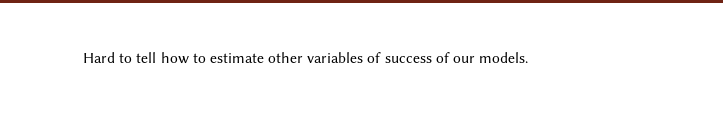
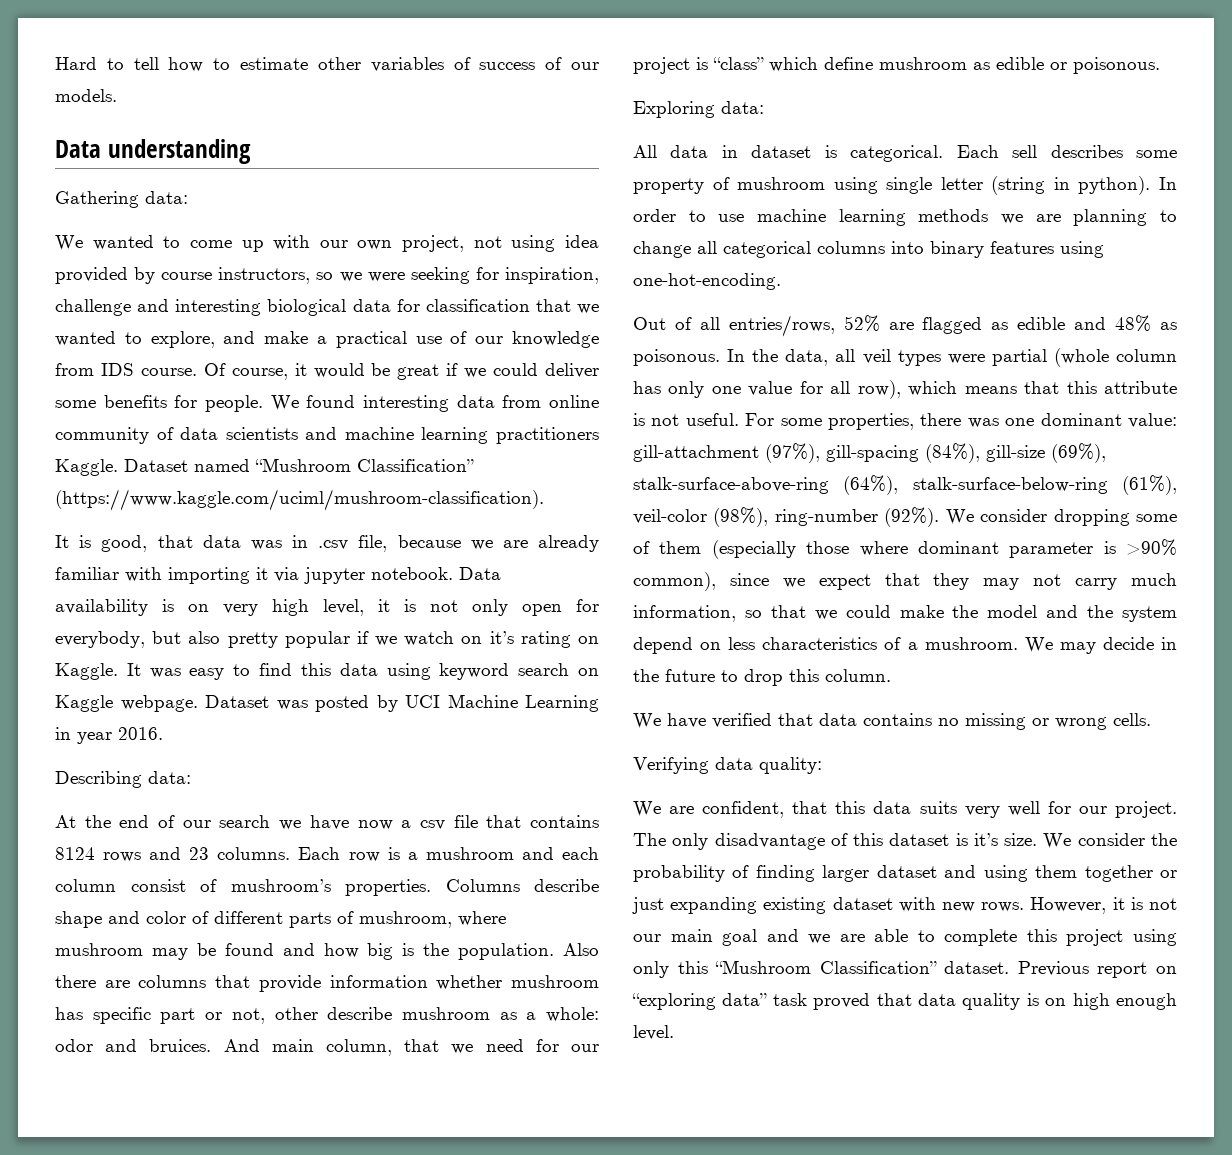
(529, 57) none -> [55,139,251,164] [55,191,188,208] [55,235,599,252] [55,267,599,284] [55,299,599,316] [55,331,599,348] [55,363,599,380] [55,395,599,412] [55,427,599,444] [55,458,474,476] [55,489,544,511] [55,535,599,552] [55,567,501,584] [55,599,599,616] [55,631,599,648] [55,663,599,680] [55,694,599,712] [55,727,163,744] [55,771,191,788] [55,815,599,830] [55,847,599,862] [55,879,599,896] [55,911,506,928] [55,943,599,960] [55,975,599,992] [55,1007,599,1024] [55,1039,599,1056] [633,57,1160,74] [633,101,764,118] [633,145,1177,162] [633,176,1177,195] [633,209,1177,226] [633,241,1104,258] [633,273,781,290] [633,315,1177,337] [633,348,1177,367] [633,380,1177,399] [633,413,1177,430] [633,443,1106,463] [633,475,1177,495] [633,507,1177,527] [633,539,1177,559] [633,572,1177,591] [633,605,1177,622] [633,637,1177,654] [633,669,891,686] [633,713,1151,730] [633,757,822,774] [633,801,1177,818] [633,833,1177,850] [633,865,1177,882] [632,897,1177,914] [633,929,1177,946] [633,960,1177,978] [632,993,1177,1010] [633,1025,674,1040] // Data understanding // Gathering data: // We wanted to come up with our own project, not using idea provided by course instructors, so we were seeking for inspiration, challenge and interesting biological data for classification that we wanted to explore, and make a practical use of our knowledge from IDS course. Of course, it would be great if we could deliver some benefits for people. We found interesting data from online community of data scientists and machine learning practitioners Kaggle. Dataset named “Mushroom Classification” (https://www.kaggle.com/uciml/mushroom-classification). // It is good, that data was in .csv file, because we are already familiar with importing it via jupyter notebook. Data availability is on very high level, it is not only open for everybody, but also pretty popular if we watch on it’s rating on Kaggle. It was easy to find this data using keyword search on Kaggle webpage. Dataset was posted by UCI Machine Learning in year 2016. // Describing data: // At the end of our search we have now a csv file that contains 8124 rows and 23 columns. Each row is a mushroom and each column consist of mushroom’s properties. Columns describe shape and color of different parts of mushroom, where mushroom may be found and how big is the population. Also there are columns that provide information whether mushroom has specific part or not, other describe mushroom as a whole: odor and bruices. And main column, that we need for our project is “class” which define mushroom as edible or poisonous. // Exploring data: // All data in dataset is categorical. Each sell describes some property of mushroom using single letter (string in python). In order to use machine learning methods we are planning to change all categorical columns into binary features using one-hot-encoding. // Out of all entries/rows, 52% are flagged as edible and 48% as poisonous. In the data, all veil types were partial (whole column has only one value for all row), which means that this attribute is not useful. For some properties, there was one dominant value: gill-attachment (97%), gill-spacing (84%), gill-size (69%), stalk-surface-above-ring (64%), stalk-surface-below-ring (61%), veil-color (98%), ring-number (92%). We consider dropping some of them (especially those where dominant parameter is >90% common), since we expect that they may not carry much information, so that we could make the model and the system depend on less characteristics of a mushroom. We may decide in the future to drop this column. // We have verified that data contains no missing or wrong cells. // Verifying data quality: // We are confident, that this data suits very well for our project. The only disadvantage of this dataset is it’s size. We consider the probability of finding larger dataset and using them together or just expanding existing dataset with new rows. However, it is not our main goal and we are able to complete this project using only this “Mushroom Classification” dataset. Previous report on “exploring data” task proved that data quality is on high enough level.

